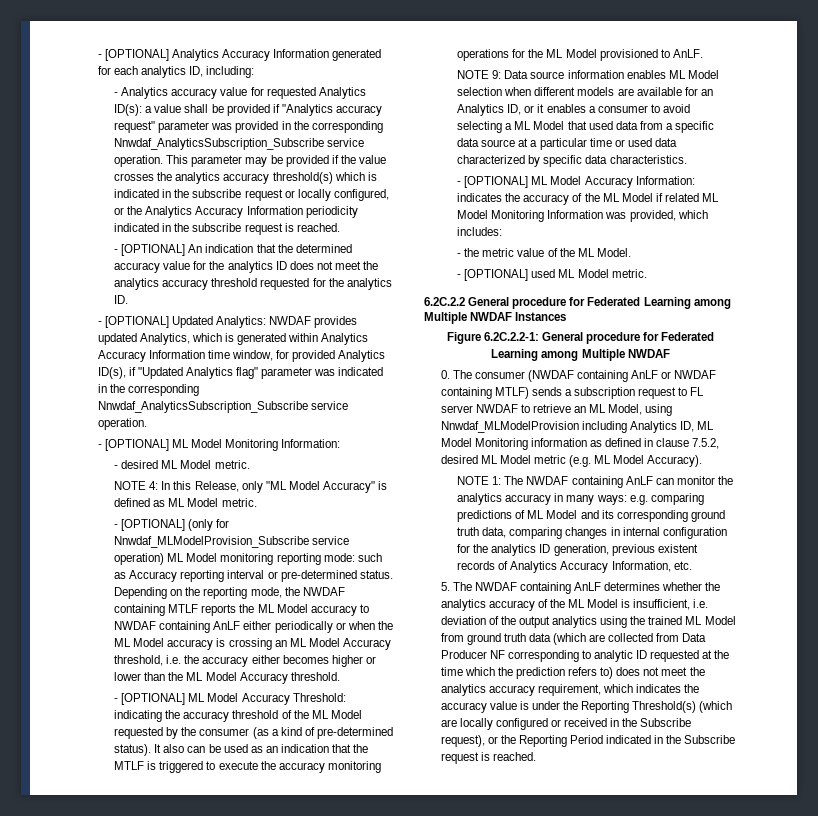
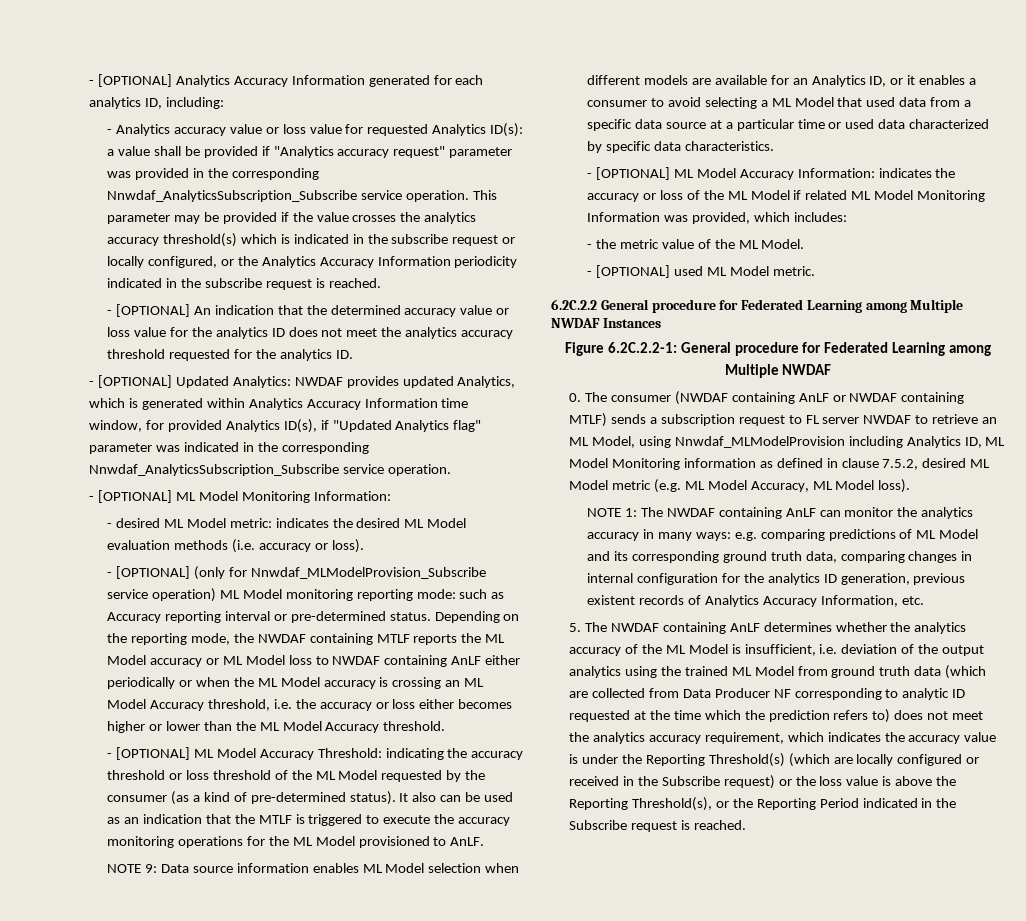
(248, 91) none -> [265,124,342,134] or loss value
(191, 265) none -> [496,308,510,315] [107,327,166,337] or loss value
[214,460,250,469] [114,481,388,493] [114,498,257,507] metric. // NOTE 4: In this Release, only "ML Model Accuracy" is defined as ML Model metric. -> [229,518,467,528] [107,539,364,553] metric: indicates the desired ML Model evaluation methods (i.e. accuracy or loss).
(357, 610) none -> [205,655,312,665] or ML Model loss
(249, 661) none -> [375,699,416,709] or loss
(279, 714) none -> [168,770,271,780] or loss threshold
(570, 199) none -> [642,190,683,200] or loss
[647,455,703,467] Accuracy). -> [750,479,911,493] Accuracy, ML Model loss).
[440,735,485,747] request), -> [723,775,957,789] [569,797,712,811] request) or the loss value is above the Reporting Threshold(s),

